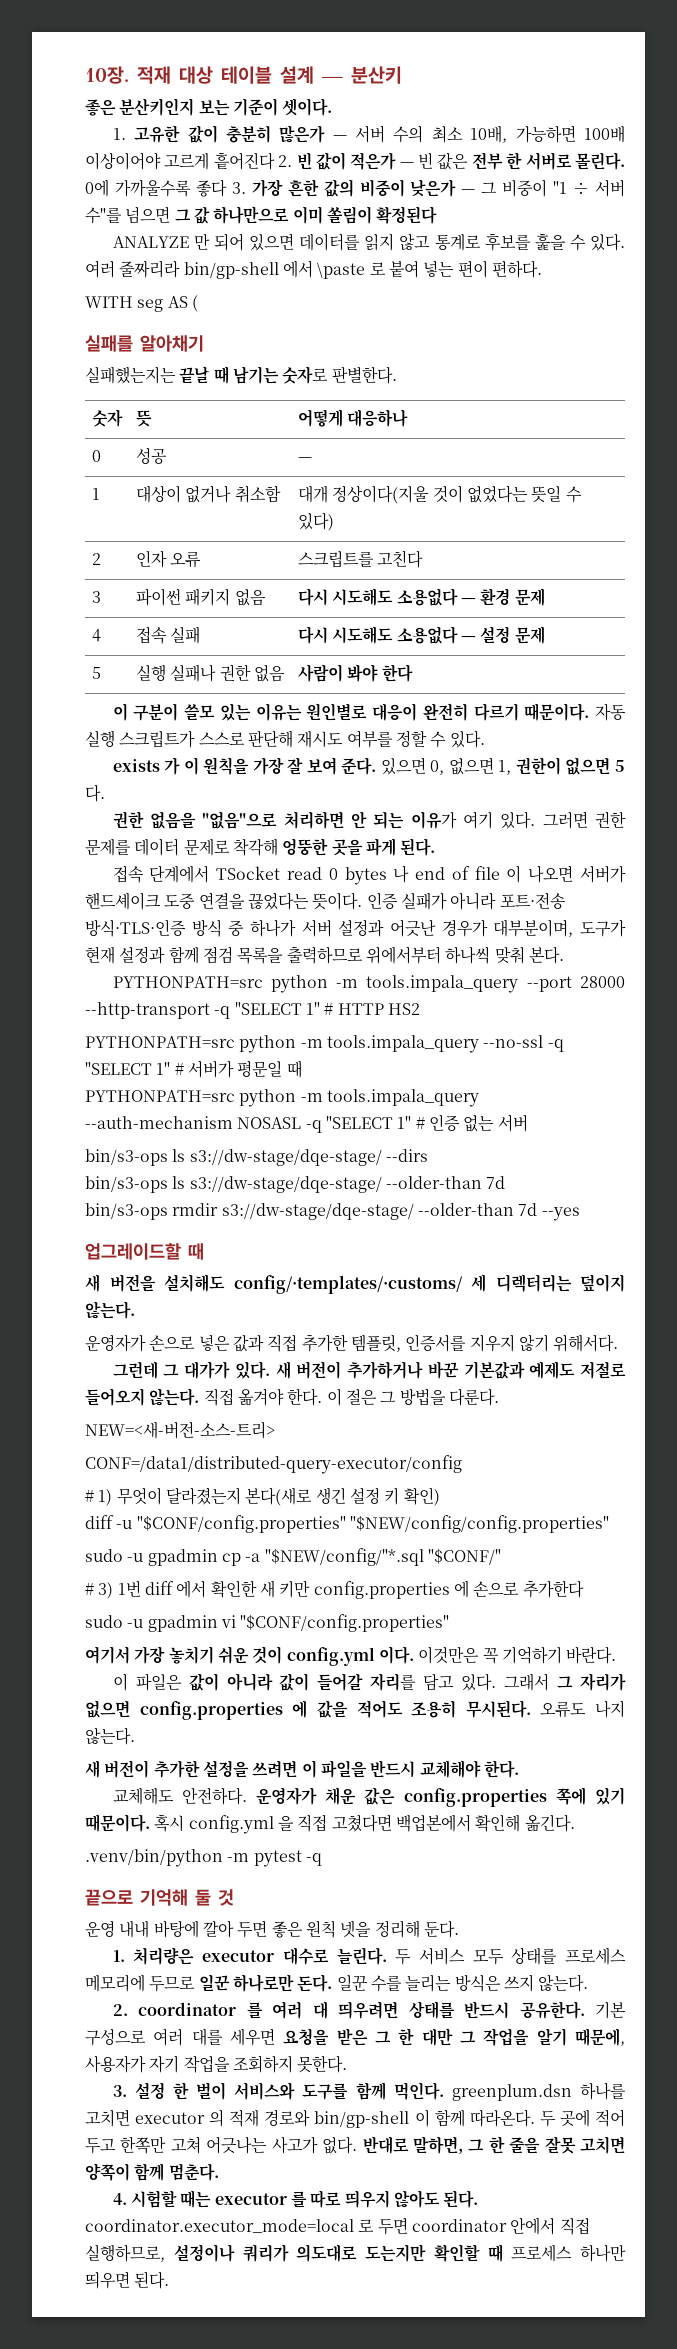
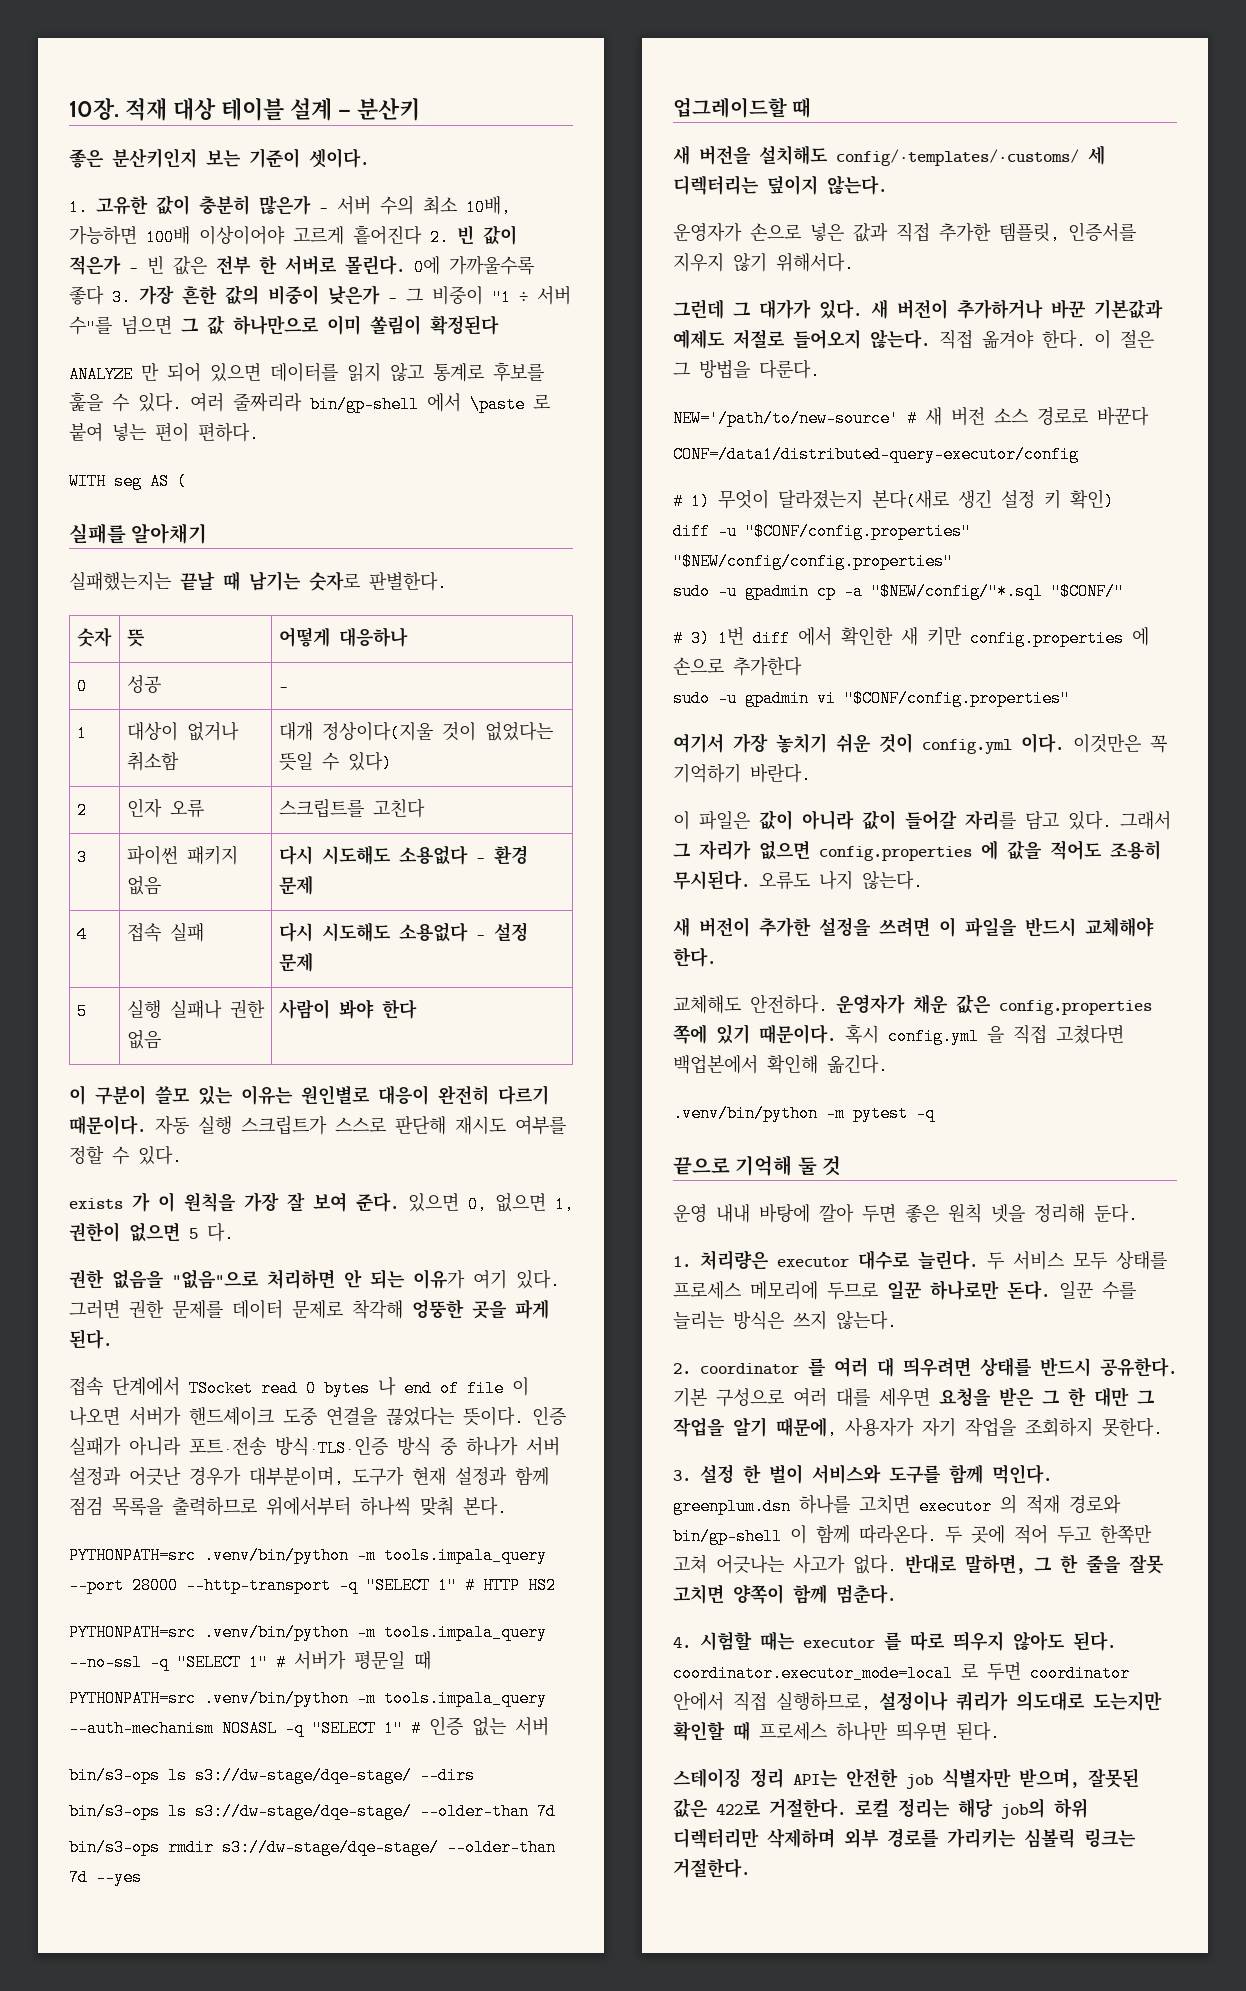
[270,975,328,993] python -> [204,1547,349,1564] .venv/bin/python
[239,1035,297,1053] python -> [204,1624,349,1641] .venv/bin/python
[239,1089,297,1107] python -> [204,1690,349,1707] .venv/bin/python
[85,1421,275,1439] NEW=<새-버전-소스-트리> -> [673,406,1149,427] NEW='/path/to/new-source' # 새 버전 소스 경로로 바꾼다
(170, 2280) none -> [673,1768,1139,1789] [673,1798,1088,1819] [673,1828,1136,1848] [673,1858,750,1878] // 스테이징 정리 API는 안전한 job 식별자만 받으며, 잘못된 값은 422로 거절한다. 로컬 정리는 해당 job의 하위 디렉터리만 삭제하며 외부 경로를 가리키는 심볼릭 링크는 거절한다.

